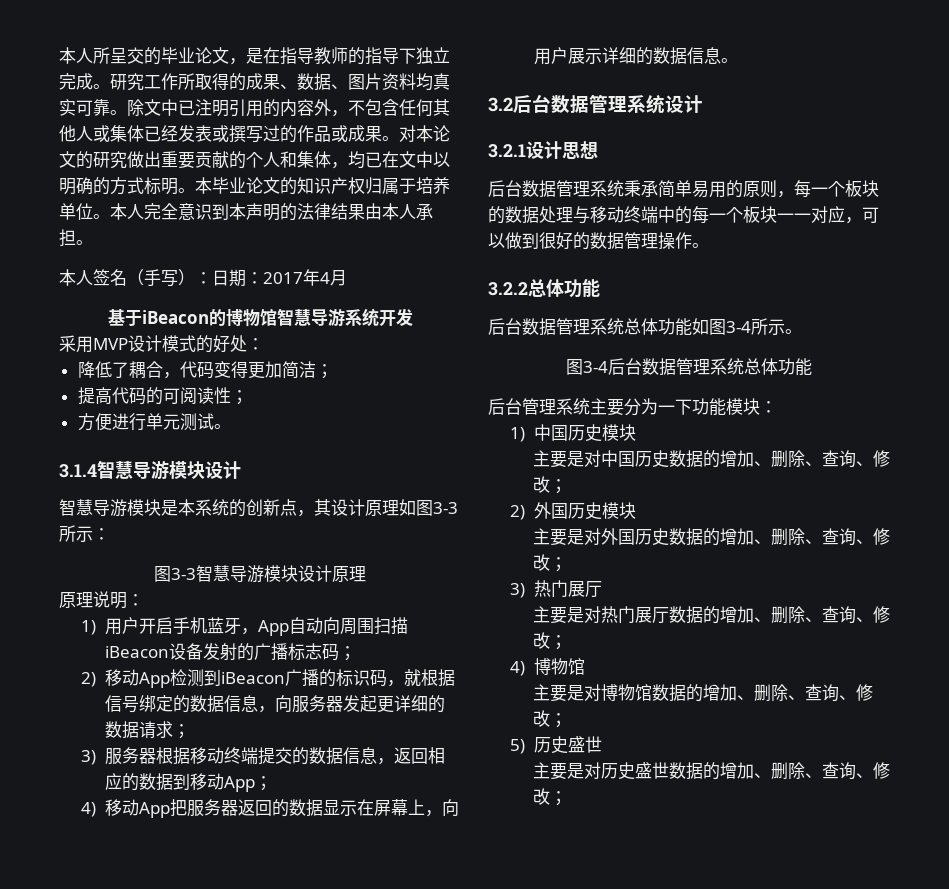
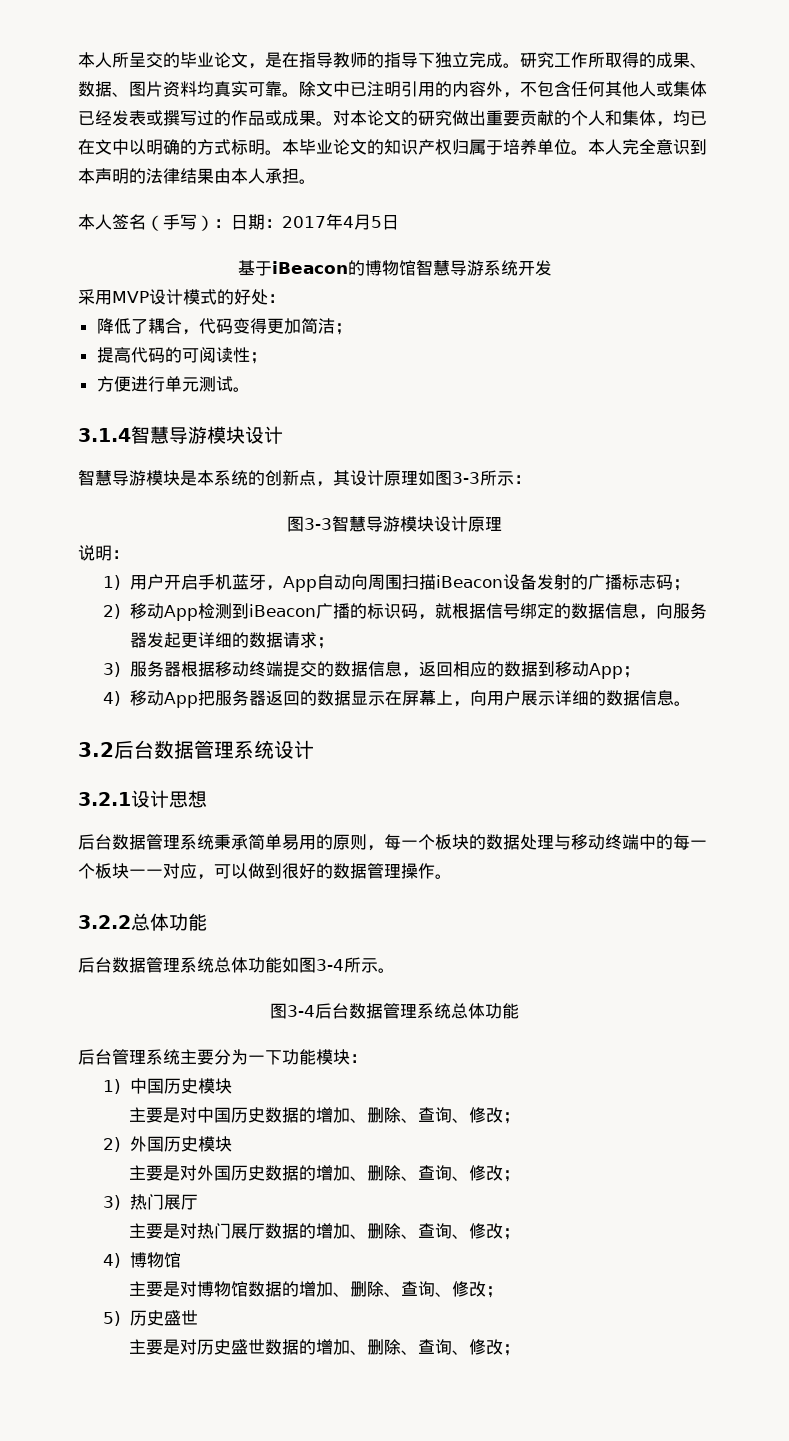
(347, 278) none -> [371,214,399,230] 5日
[59,592,93,608] 原理 -> (502, 523) none

